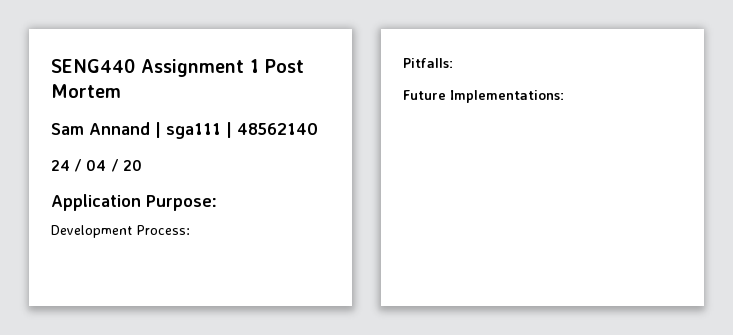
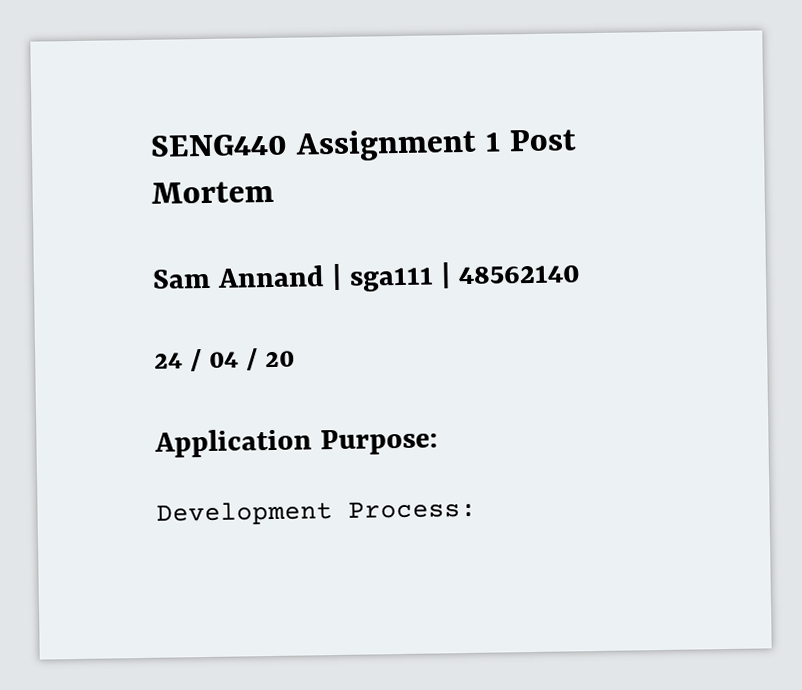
[403,58,453,68] [403,90,564,103] // Pitfalls: // Future Implementations: -> (477, 509) none

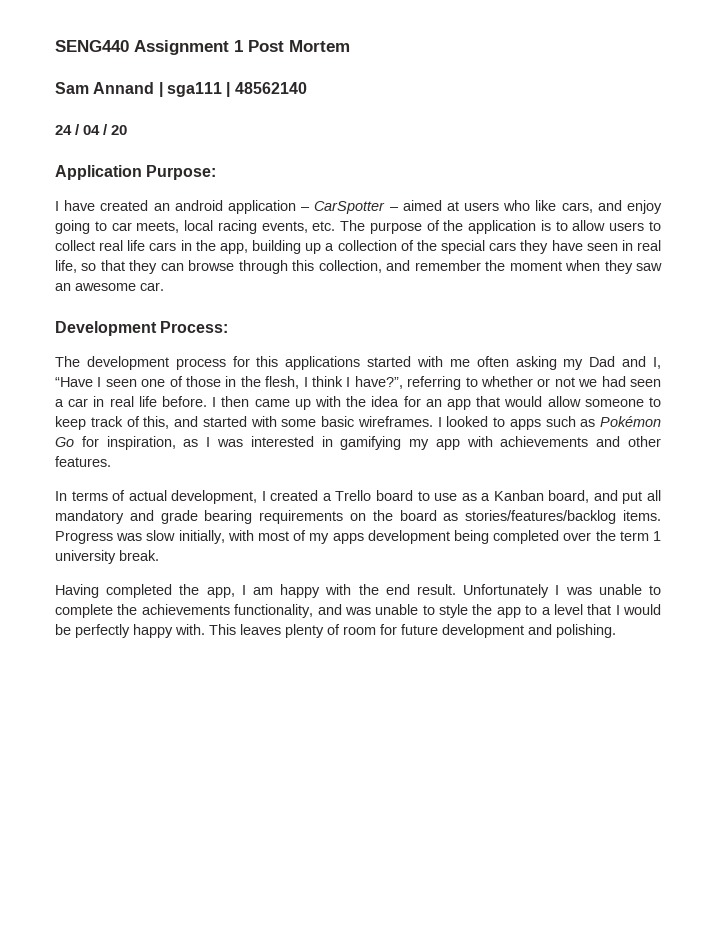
[156,499,477,526] Development Process: -> [55,200,662,214] [55,220,661,234] [55,240,661,254] [55,260,662,274] [55,282,164,291] [55,321,229,336] [55,356,661,370] [55,376,661,390] [55,396,661,410] [55,416,661,430] [55,436,661,450] [55,456,111,467] [55,490,661,504] [55,510,661,524] [55,530,661,544] [55,550,159,564] [55,584,661,598] [55,604,661,618] [55,624,616,638] I have created an android application – CarSpotter – aimed at users who like cars, and enjoy going to car meets, local racing events, etc. The purpose of the application is to allow users to collect real life cars in the app, building up a collection of the special cars they have seen in real life, so that they can browse through this collection, and remember the moment when they saw an awesome car. // Development Process: // The development process for this applications started with me often asking my Dad and I, “Have I seen one of those in the flesh, I think I have?”, referring to whether or not we had seen a car in real life before. I then came up with the idea for an app that would allow someone to keep track of this, and started with some basic wireframes. I looked to apps such as Pokémon Go for inspiration, as I was interested in gamifying my app with achievements and other features. // In terms of actual development, I created a Trello board to use as a Kanban board, and put all mandatory and grade bearing requirements on the board as stories/features/backlog items. Progress was slow initially, with most of my apps development being completed over the term 1 university break. // Having completed the app, I am happy with the end result. Unfortunately I was unable to complete the achievements functionality, and was unable to style the app to a level that I would be perfectly happy with. This leaves plenty of room for future development and polishing.

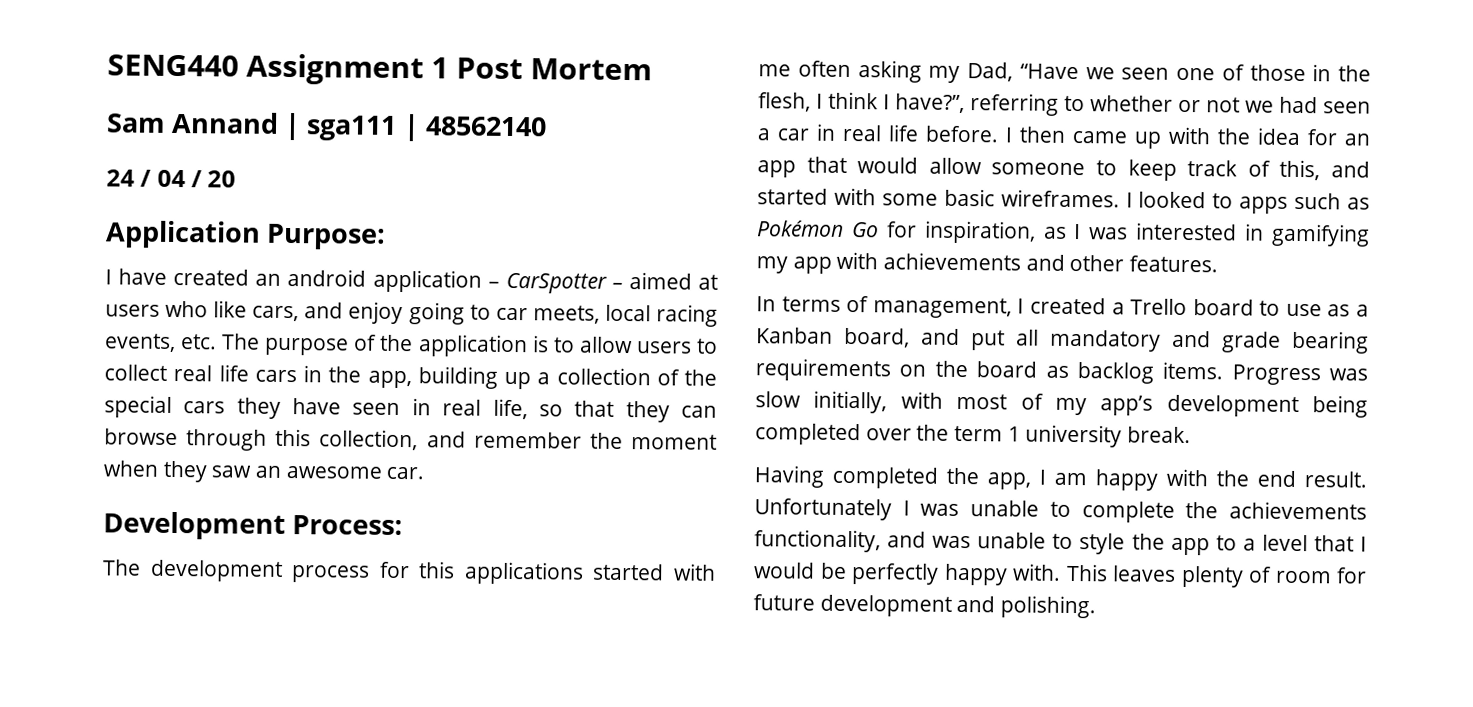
[589,356,661,369] [55,377,102,387] Dad and I, “Have I -> [967,62,1115,82] Dad, “Have we
[128,490,258,504] actual development, -> [872,297,1012,319] management,
[465,510,617,524] stories/features/backlog -> [1076,362,1154,384] backlog
[332,533,364,544] apps -> [1100,395,1154,416] app’s

